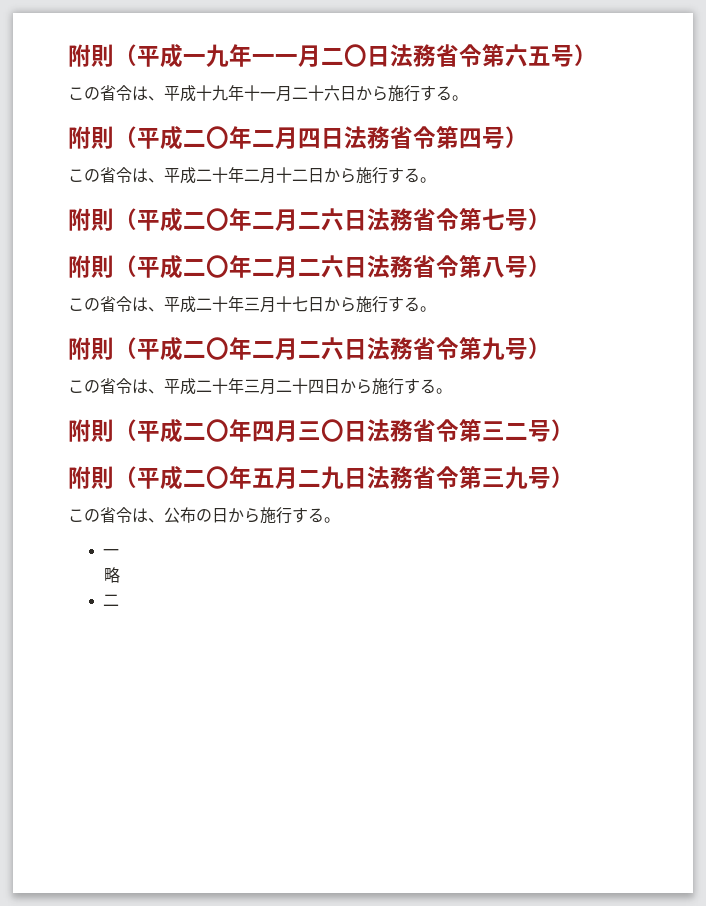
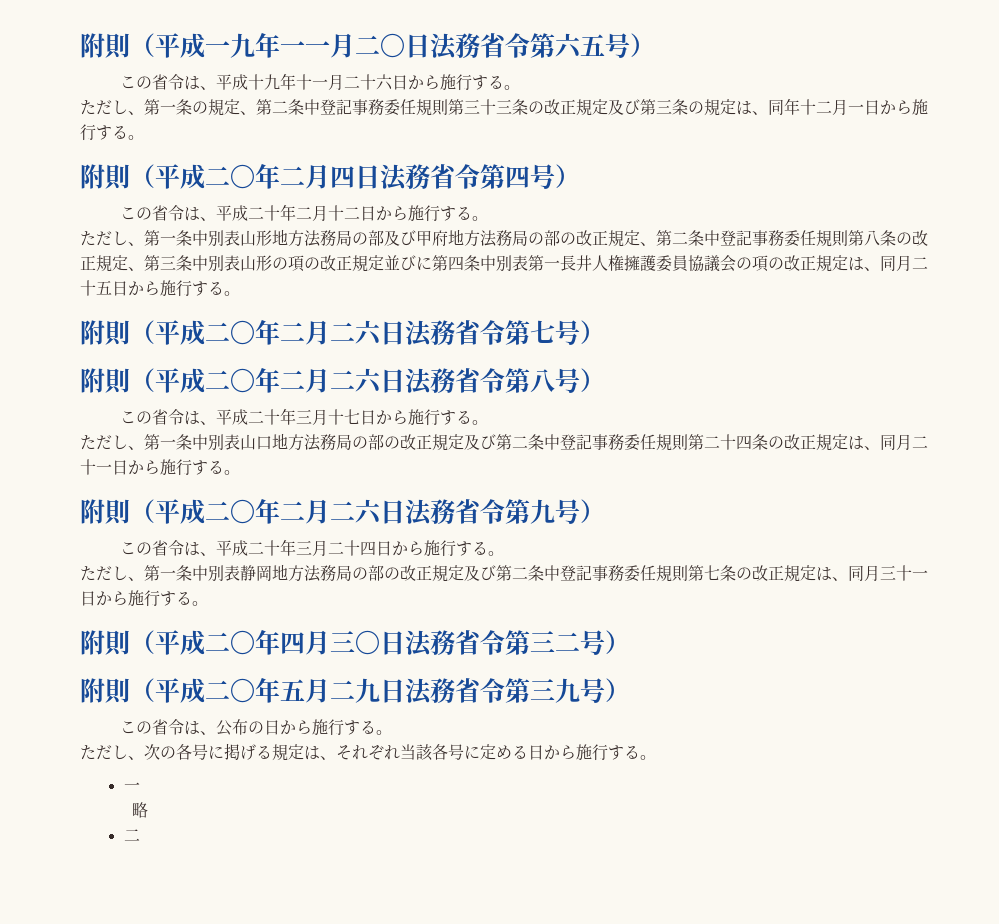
(468, 98) none -> [80,98,928,116] [80,124,144,141] // ただし、第一条の規定、第二条中登記事務委任規則第三十三条の改正規定及び第三条の規定は、同年十二月一日から施行する。
(436, 180) none -> [80,229,928,247] [80,255,928,272] [80,280,240,297] // ただし、第一条中別表山形地方法務局の部及び甲府地方法務局の部の改正規定、第二条中登記事務委任規則第八条の改正規定、第三条中別表山形の項の改正規定並びに第四条中別表第一長井人権擁護委員協議会の項の改正規定は、同月二十五日から施行する。
(436, 309) none -> [80,433,928,451] [80,459,240,476] // ただし、第一条中別表山口地方法務局の部の改正規定及び第二条中登記事務委任規則第二十四条の改正規定は、同月二十一日から施行する。
(452, 391) none -> [80,564,928,582] [80,590,208,607] // ただし、第一条中別表静岡地方法務局の部の改正規定及び第二条中登記事務委任規則第七条の改正規定は、同月三十一日から施行する。
(340, 520) none -> [80,743,656,761] // ただし、次の各号に掲げる規定は、それぞれ当該各号に定める日から施行する。

